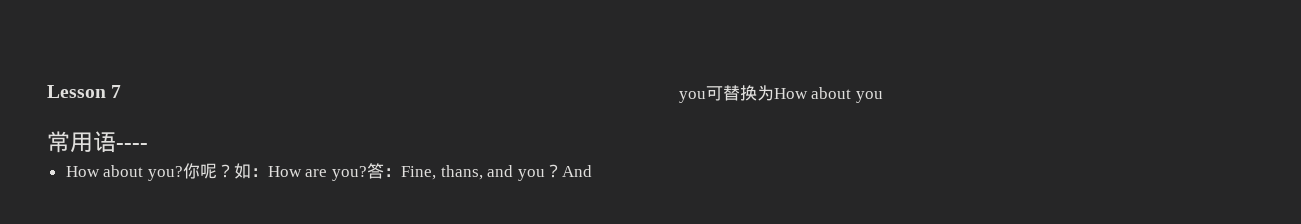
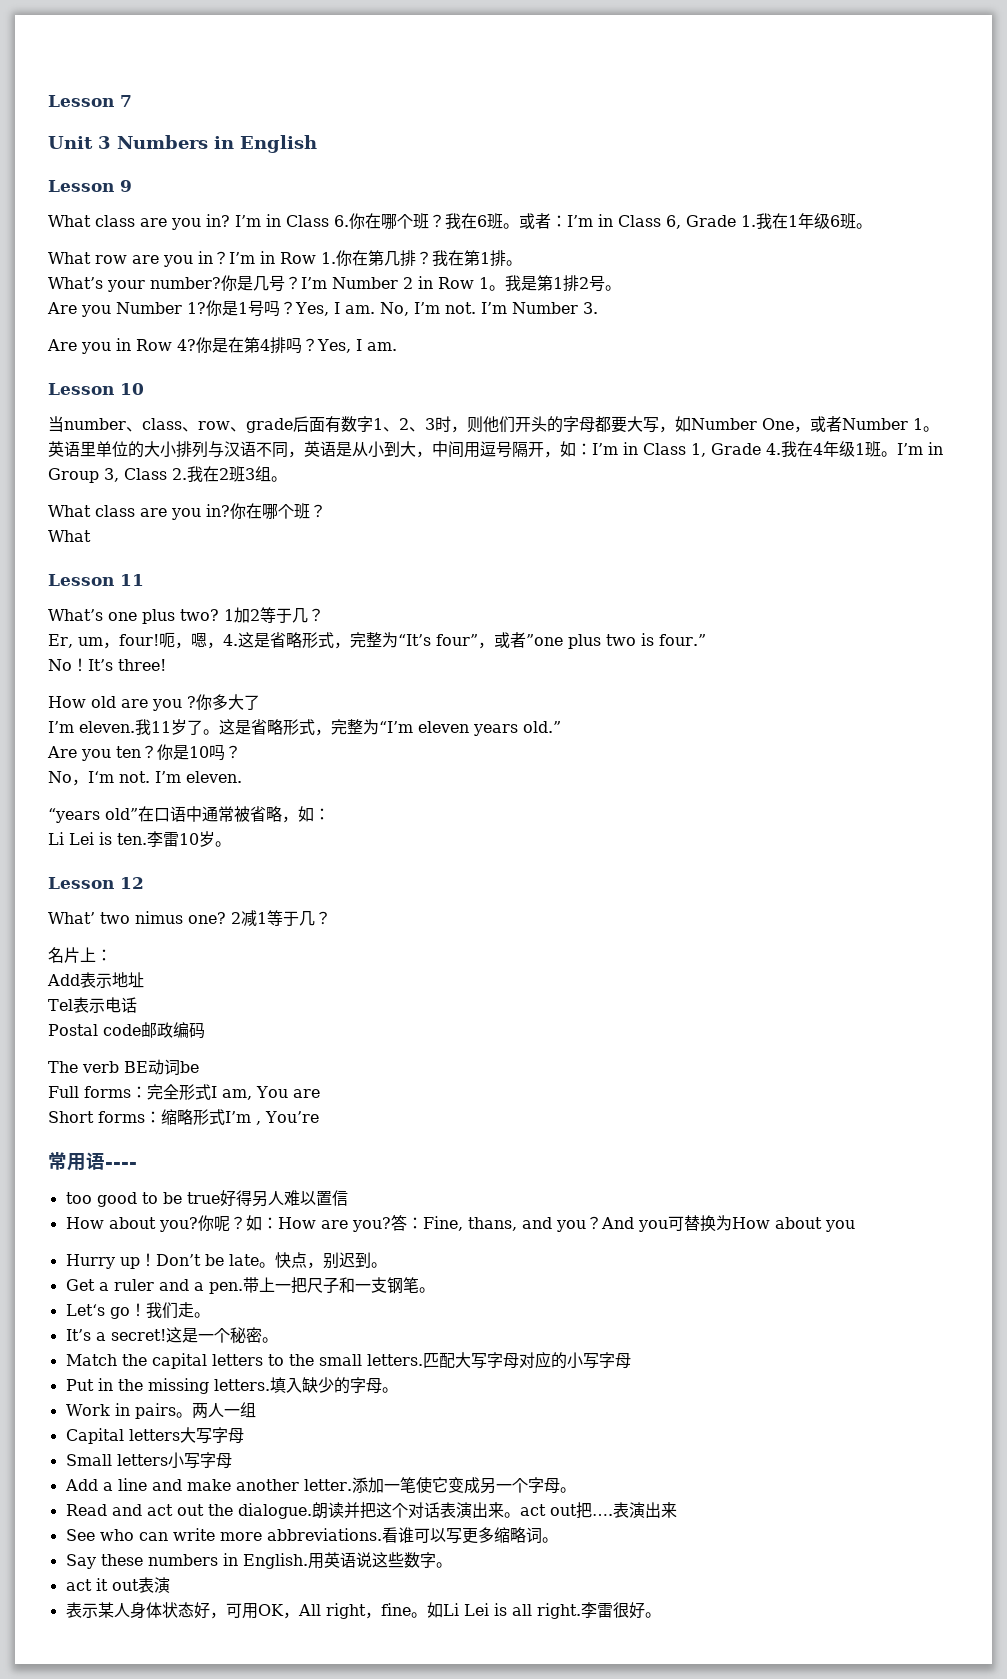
[47,131,148,153] 常用语---- -> [48,135,317,153] [48,180,132,192] [48,213,872,230] [48,250,522,267] [48,275,621,292] [47,300,598,317] [47,337,397,354] [48,383,144,395] [48,416,939,433] [48,441,943,458] [48,466,287,483] [48,503,326,520] [48,530,91,542] [48,574,144,586] [48,607,324,624] [48,632,706,649] [48,658,166,672] [48,694,260,711] [48,719,561,736] [47,744,241,761] [48,771,242,786] [48,806,330,823] [48,831,231,847] [48,877,144,889] [48,910,331,926] [48,947,112,963] [47,972,144,988] [48,997,137,1013] [48,1022,205,1039] [48,1059,199,1075] [48,1084,320,1100] [48,1109,319,1125] [48,1152,137,1171] [65,1190,348,1207] Unit 3 Numbers in English // Lesson 9 // What class are you in? I’m in Class 6.你在哪个班？我在6班。或者：I’m in Class 6, Grade 1.我在1年级6班。 // What row are you in？I’m in Row 1.你在第几排？我在第1排。 // What’s your number?你是几号？I’m Number 2 in Row 1。我是第1排2号。 // Are you Number 1?你是1号吗？Yes, I am. No, I’m not. I’m Number 3. // Are you in Row 4?你是在第4排吗？Yes, I am. // Lesson 10 // 当number、class、row、grade后面有数字1、2、3时，则他们开头的字母都要大写，如Number One，或者Number 1。 // 英语里单位的大小排列与汉语不同，英语是从小到大，中间用逗号隔开，如：I’m in Class 1, Grade 4.我在4年级1班。I’m in Group 3, Class 2.我在2班3组。 // What class are you in?你在哪个班？ // What // Lesson 11 // What’s one plus two? 1加2等于几？ // Er, um，four!呃，嗯，4.这是省略形式，完整为“It’s four”，或者”one plus two is four.” // No！It’s three! // How old are you ?你多大了 // I’m eleven.我11岁了。这是省略形式，完整为“I’m eleven years old.” // Are you ten？你是10吗？ // No，I‘m not. I’m eleven. // “years old”在口语中通常被省略，如： // Li Lei is ten.李雷10岁。 // Lesson 12 // What’ two nimus one? 2减1等于几？ // 名片上： // Add表示地址 // Tel表示电话 // Postal code邮政编码 // The verb BE动词be // Full forms：完全形式I am, You are // Short forms：缩略形式I’m , You’re // 常用语---- // too good to be true好得另人难以置信
(883, 97) none -> [65,1252,387,1269] [65,1277,435,1294] [65,1302,210,1319] [65,1327,278,1344] [65,1351,631,1369] [65,1377,398,1394] [65,1402,256,1419] [65,1427,244,1444] [65,1452,232,1469] [64,1477,576,1494] [65,1502,677,1519] [65,1527,558,1544] [65,1552,452,1569] [65,1577,170,1593] [65,1602,661,1619] // Hurry up！Don’t be late。快点，别迟到。 // Get a ruler and a pen.带上一把尺子和一支钢笔。 // Let‘s go！我们走。 // It’s a secret!这是一个秘密。 // Match the capital letters to the small letters.匹配大写字母对应的小写字母 // Put in the missing letters.填入缺少的字母。 // Work in pairs。两人一组 // Capital letters大写字母 // Small letters小写字母 // Add a line and make another letter.添加一笔使它变成另一个字母。 // Read and act out the dialogue.朗读并把这个对话表演出来。act out把….表演出来 // See who can write more abbreviations.看谁可以写更多缩略词。 // Say these numbers in English.用英语说这些数字。 // act it out表演 // 表示某人身体状态好，可用OK，All right，fine。如Li Lei is all right.李雷很好。

